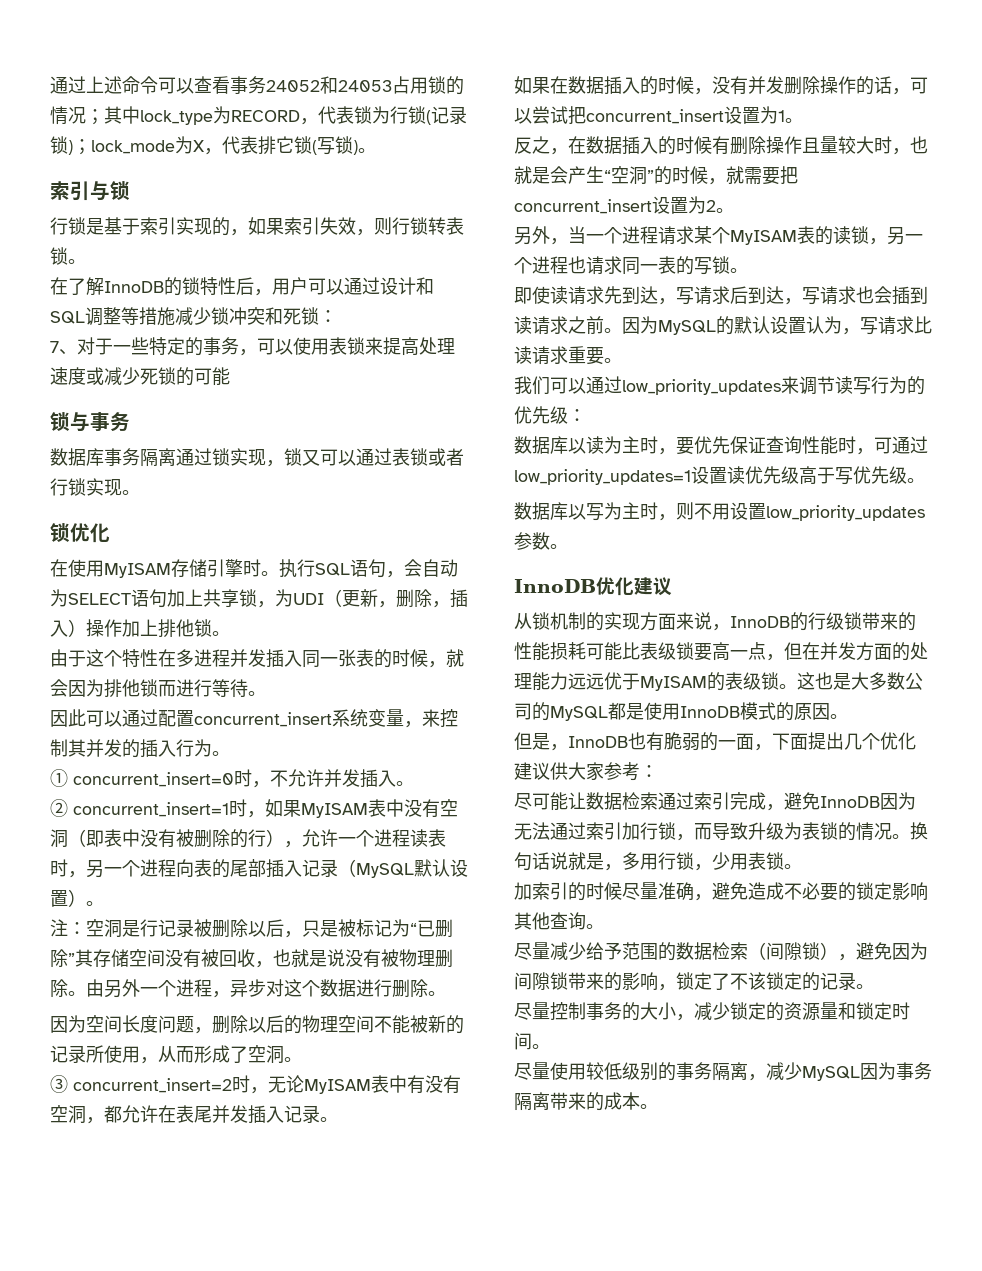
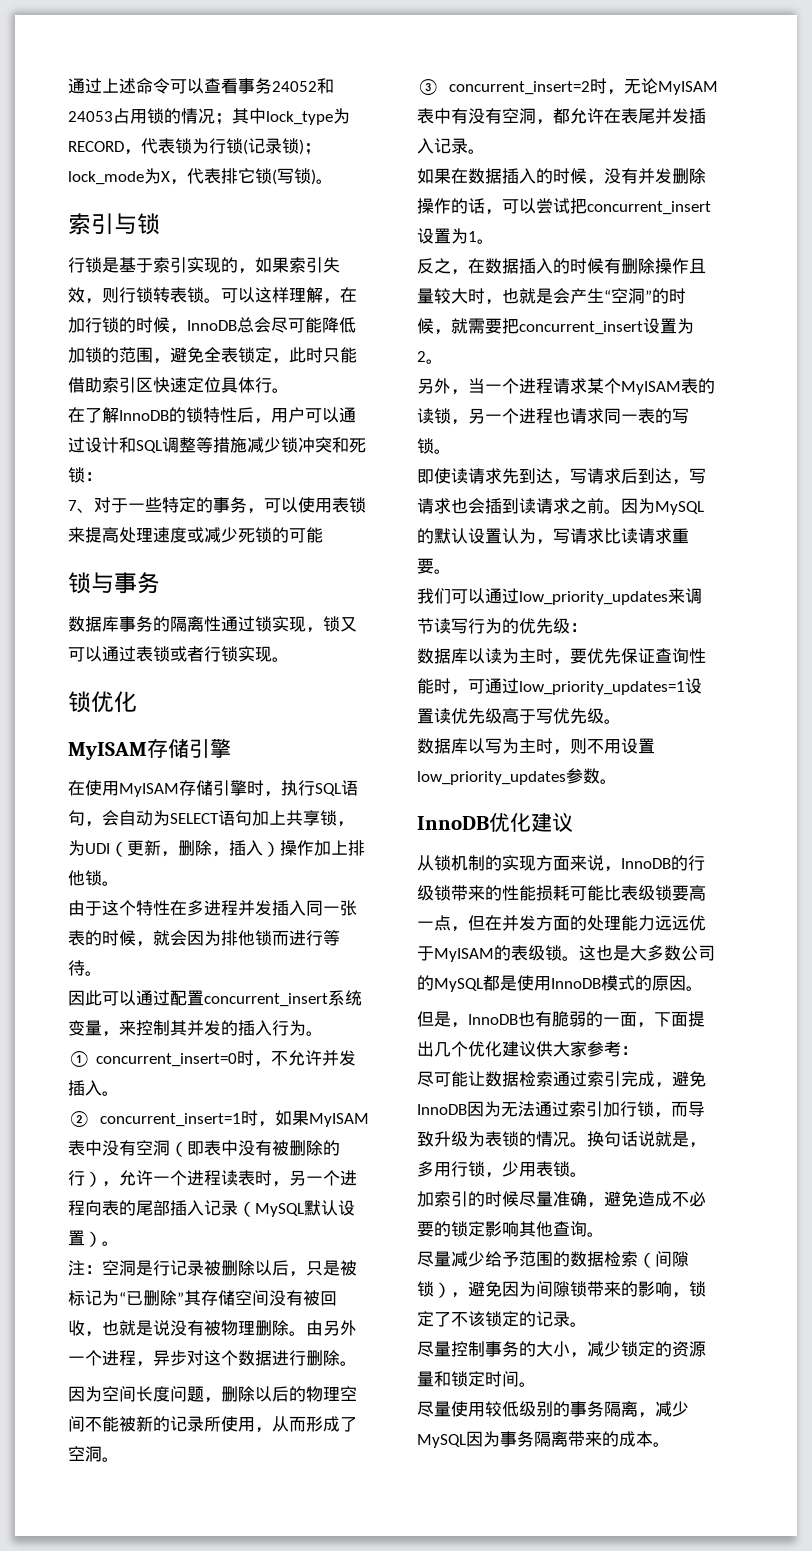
(86, 261) none -> [221,287,357,304] [68,317,356,334] [68,347,357,364] [68,377,289,393] 可以这样理解，在加行锁的时候，InnoDB总会尽可能降低加锁的范围，避免全表锁定，此时只能借助索引区快速定位具体行。
[140,448,176,467] 隔离 -> [153,616,221,632] 的隔离性
(110, 533) none -> [68,738,231,760] // MyISAM存储引擎
[261,571,279,576] 。 -> [264,791,281,797] ，

